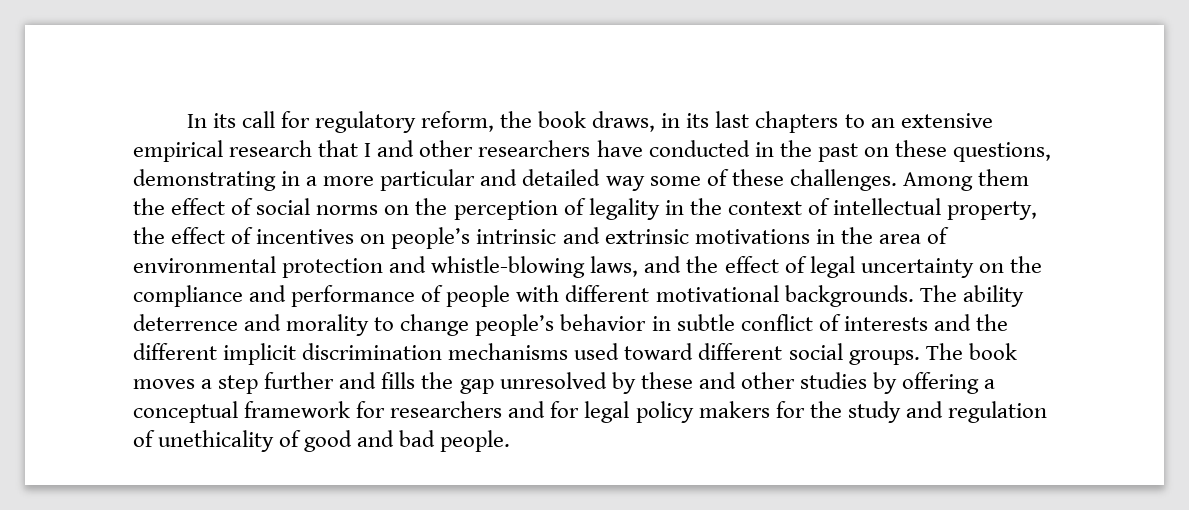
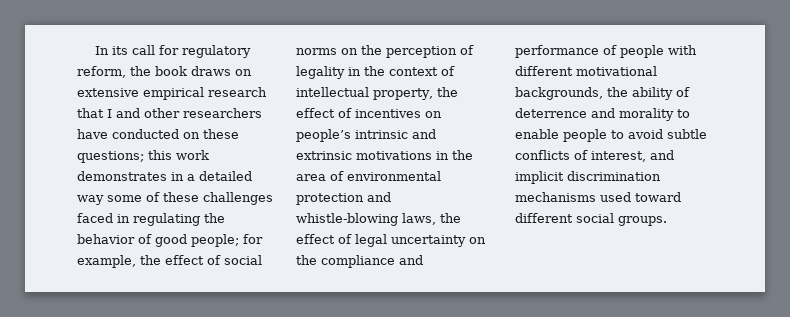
[592,111,895,133] draws, in its last chapters to an -> [191,66,252,76] draws on
[754,140,1052,162] [133,169,518,191] in the past on these questions, demonstrating in a more particular and -> [183,129,239,139] [77,150,209,163] [77,171,195,181] on these questions; this work demonstrates in a
[789,169,1029,191] challenges. Among them -> [203,192,273,205] [77,213,225,226] [77,234,263,247] [77,255,136,268] challenges faced in regulating the behavior of good people; for example,
[644,256,682,273] and -> (436, 219) none
[784,285,1024,307] [133,314,1008,336] [133,343,217,360] backgrounds. The ability deterrence and morality to change people’s behavior in subtle conflict of interests and the different -> [515,87,690,100] [515,108,690,121] [515,129,707,142] [515,150,674,162] backgrounds, the ability of deterrence and morality to enable people to avoid subtle conflicts of interest, and
[925,343,1017,360] [133,372,996,394] [133,401,1047,423] [133,430,511,452] The book moves a step further and fills the gap unresolved by these and other studies by offering a conceptual framework for researchers and for legal policy makers for the study and regulation of unethicality of good and bad people. -> (667, 221) none

